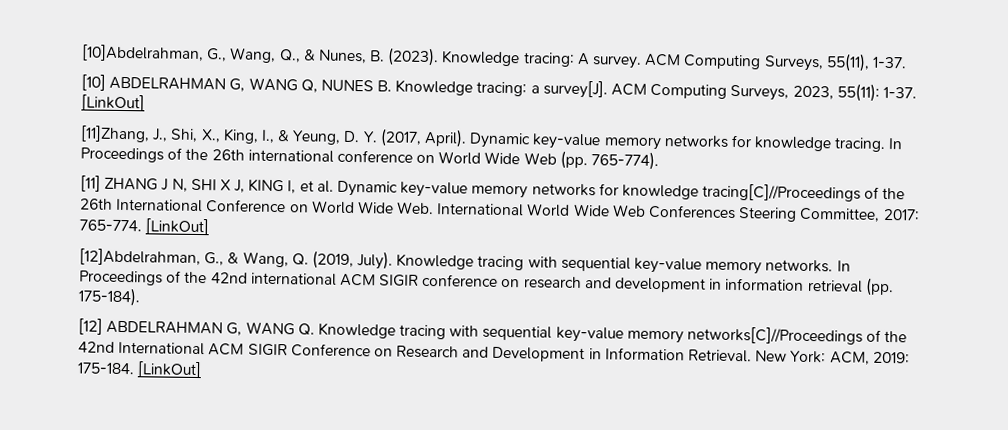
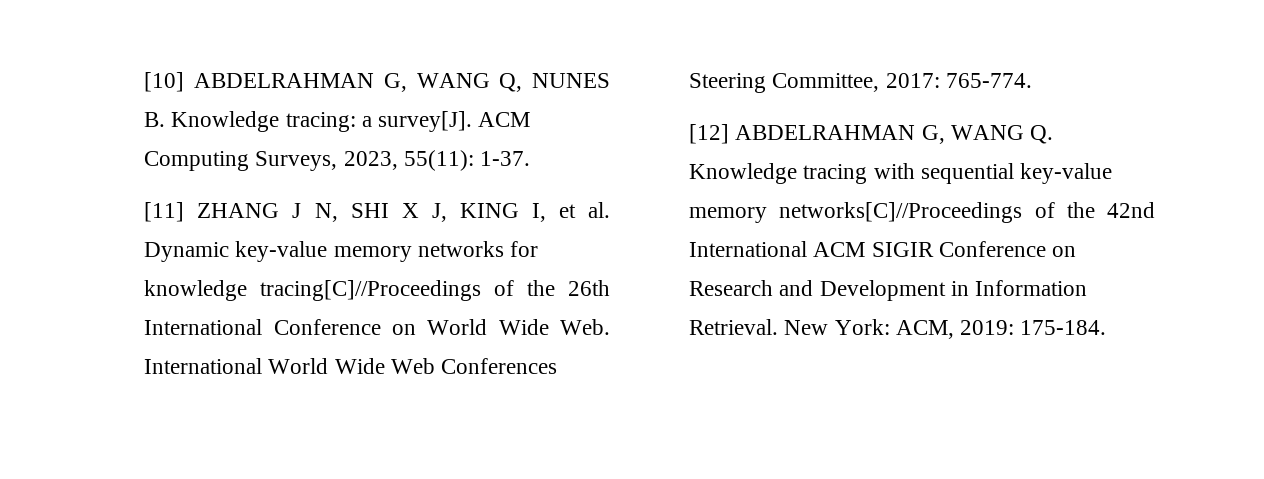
[80,44,907,72] [10]Abdelrahman, G., Wang, Q., & Nunes, B. (2023). Knowledge tracing: A survey. ACM Computing Surveys, 55(11), 1-37. // -> (144, 82) none
[80,94,145,112] [79,125,904,152] [79,147,659,171] [LinkOut] // [11]Zhang, J., Shi, X., King, I., & Yeung, D. Y. (2017, April). Dynamic key-value memory networks for knowledge tracing. In Proceedings of the 26th international conference on World Wide Web (pp. 765-774). -> (531, 158) none
[145,218,210,236] [78,248,851,275] [78,270,894,297] [77,287,141,307] [LinkOut] // [12]Abdelrahman, G., & Wang, Q. (2019, July). Knowledge tracing with sequential key-value memory networks. In Proceedings of the 42nd international ACM SIGIR conference on research and development in information retrieval (pp. 175-184). -> (1032, 80) none
[137,361,203,379] [LinkOut] -> (1107, 327) none

